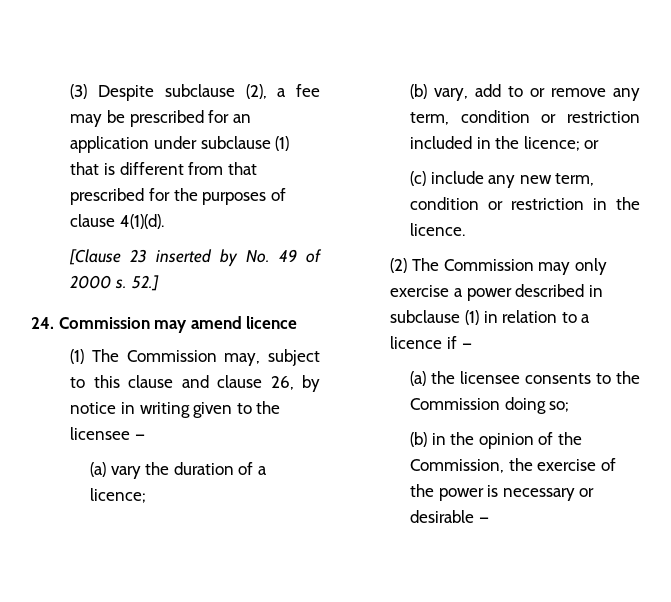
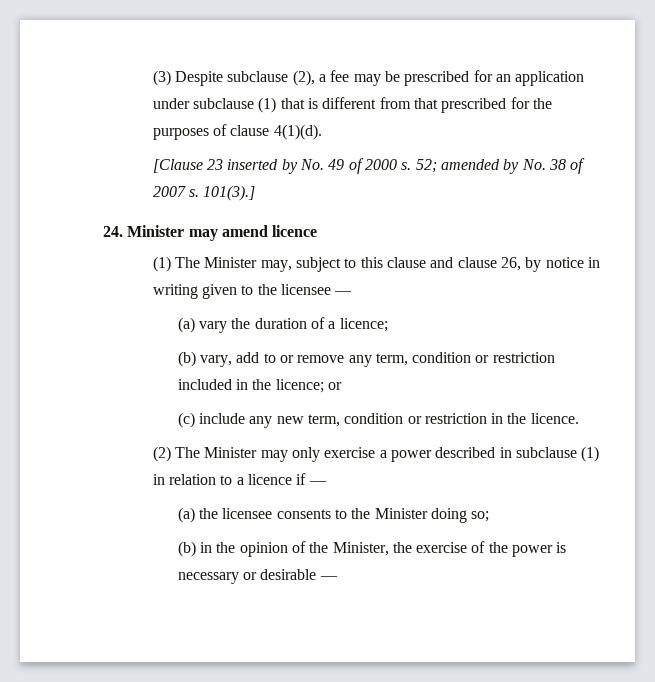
[131,275,159,291] 52.] -> [415,158,586,174] [152,185,256,201] 52; amended by No. 38 of 2007 s. 101(3).]
[58,317,150,329] Commission -> [127,225,185,237] Minister
[126,350,217,362] Commission -> [204,257,258,268] Minister
[443,259,534,271] Commission -> [204,447,258,458] Minister
[410,398,501,410] Commission -> [374,508,428,519] Minister
[410,459,505,473] Commission, -> [332,542,389,556] Minister,

